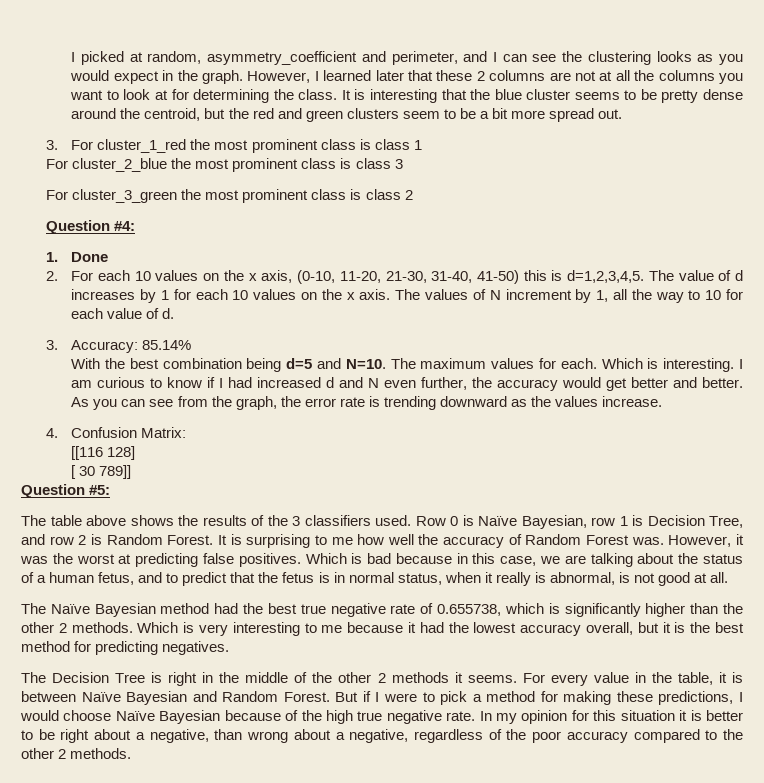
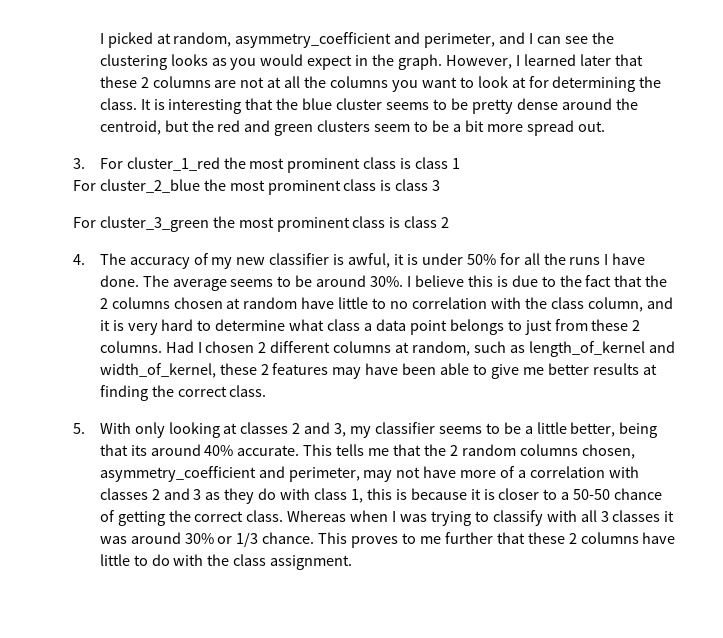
[46,220,136,234] [46,252,109,262] [46,270,743,284] [71,289,744,303] [71,308,175,319] [46,340,192,353] [71,358,743,372] [71,377,744,391] [71,396,663,410] [46,427,187,438] [71,446,136,460] [71,465,132,479] [21,484,111,498] [21,515,743,529] [21,534,744,548] [20,553,743,567] [21,572,729,586] [21,603,744,617] [21,622,744,636] [21,641,230,655] [21,672,743,686] [21,691,743,705] [20,710,744,724] [21,729,743,743] [21,748,132,759] Question #4: // 1. Done // 2. For each 10 values on the x axis, (0-10, 11-20, 21-30, 31-40, 41-50) this is d=1,2,3,4,5. The value of d increases by 1 for each 10 values on the x axis. The values of N increment by 1, all the way to 10 for each value of d. // 3. Accuracy: 85.14% // With the best combination being d=5 and N=10. The maximum values for each. Which is interesting. I am curious to know if I had increased d and N even further, the accuracy would get better and better. As you can see from the graph, the error rate is trending downward as the values increase. // 4. Confusion Matrix: // [[116 128] // [ 30 789]] // Question #5: // The table above shows the results of the 3 classifiers used. Row 0 is Naïve Bayesian, row 1 is Decision Tree, and row 2 is Random Forest. It is surprising to me how well the accuracy of Random Forest was. However, it was the worst at predicting false positives. Which is bad because in this case, we are talking about the status of a human fetus, and to predict that the fetus is in normal status, when it really is abnormal, is not good at all. // The Naïve Bayesian method had the best true negative rate of 0.655738, which is significantly higher than the other 2 methods. Which is very interesting to me because it had the lowest accuracy overall, but it is the best method for predicting negatives. // The Decision Tree is right in the middle of the other 2 methods it seems. For every value in the table, it is between Naïve Bayesian and Random Forest. But if I were to pick a method for making these predictions, I would choose Naïve Bayesian because of the high true negative rate. In my opinion for this situation it is better to be right about a negative, than wrong about a negative, regardless of the poor accuracy compared to the other 2 methods. -> [72,253,646,269] [99,275,668,291] [99,297,673,312] [99,319,641,335] [99,341,675,357] [99,363,657,379] [99,385,267,401] [72,422,658,438] [99,444,635,459] [99,466,639,482] [99,488,663,504] [99,510,675,526] [99,532,676,548] [99,554,353,570] 4. The accuracy of my new classifier is awful, it is under 50% for all the runs I have done. The average seems to be around 30%. I believe this is due to the fact that the 2 columns chosen at random have little to no correlation with the class column, and it is very hard to determine what class a data point belongs to just from these 2 columns. Had I chosen 2 different columns at random, such as length_of_kernel and width_of_kernel, these 2 features may have been able to give me better results at finding the correct class. // 5. With only looking at classes 2 and 3, my classifier seems to be a little better, being that its around 40% accurate. This tells me that the 2 random columns chosen, asymmetry_coefficient and perimeter, may not have more of a correlation with classes 2 and 3 as they do with class 1, this is because it is closer to a 50-50 chance of getting the correct class. Whereas when I was trying to classify with all 3 classes it was around 30% or 1/3 chance. This proves to me further that these 2 columns have little to do with the class assignment.

